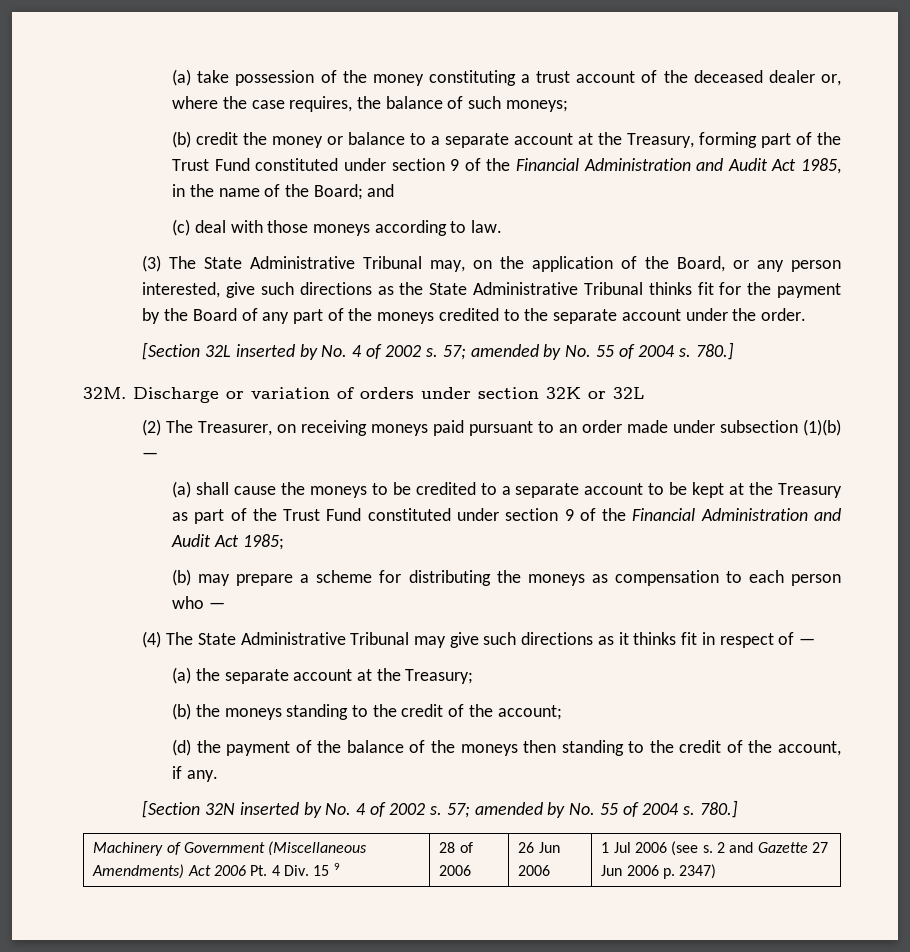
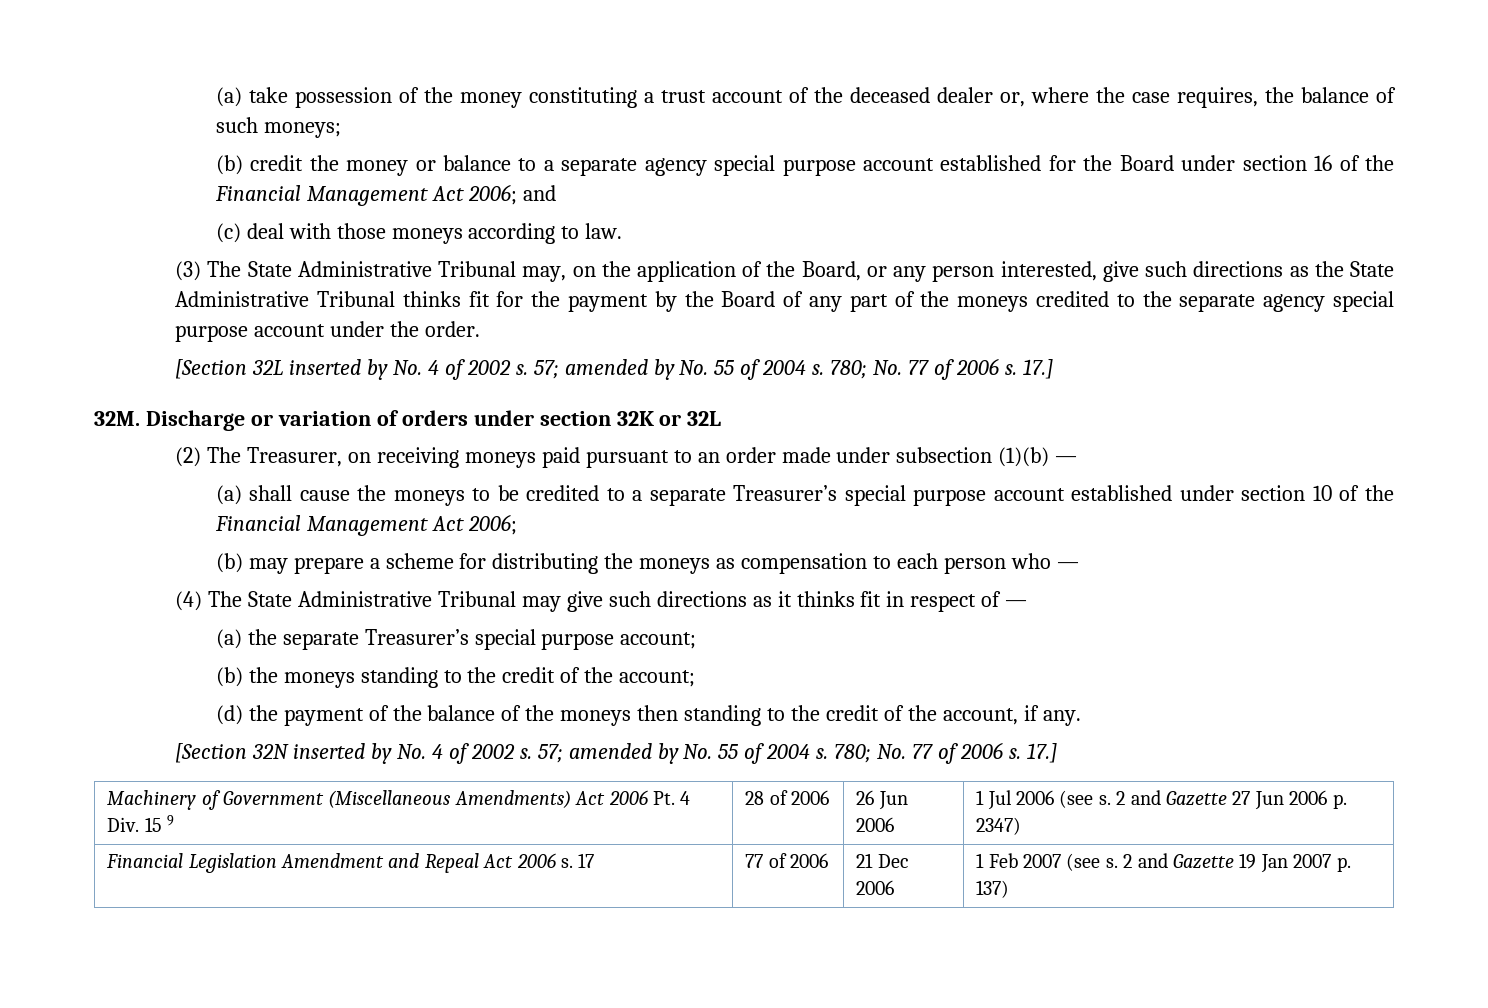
[514,132,841,148] [172,158,841,174] [172,184,363,200] account at the Treasury, forming part of the Trust Fund constituted under section 9 of the Financial Administration and Audit Act 1985, in the name of the Board; -> [644,155,1395,176] [214,184,517,206] agency special purpose account established for the Board under section 16 of the Financial Management Act 2006;
(618, 316) none -> [1263,291,1394,312] [175,325,249,342] agency special purpose
[695,342,734,360] 780.] -> [830,358,1053,380] 780; No. 77 of 2006 s. 17.]
[584,482,842,498] [172,508,841,524] [171,534,284,550] account to be kept at the Treasury as part of the Trust Fund constituted under section 9 of the Financial Administration and Audit Act 1985; -> [733,485,1395,506] [214,514,517,536] Treasurer’s special purpose account established under section 10 of the Financial Management Act 2006;
[293,668,474,684] account at the Treasury; -> [364,629,697,650] Treasurer’s special purpose account;
[699,800,738,818] 780.] -> [834,742,1057,764] 780; No. 77 of 2006 s. 17.]
(717, 871) none -> [106,853,595,873] [745,853,828,868] [856,853,908,868] [856,880,895,895] [976,853,1351,873] [976,880,1010,898] // Financial Legislation Amendment and Repeal Act 2006 s. 17 | 77 of 2006 | 21 Dec 2006 | 1 Feb 2007 (see s. 2 and Gazette 19 Jan 2007 p. 137)

